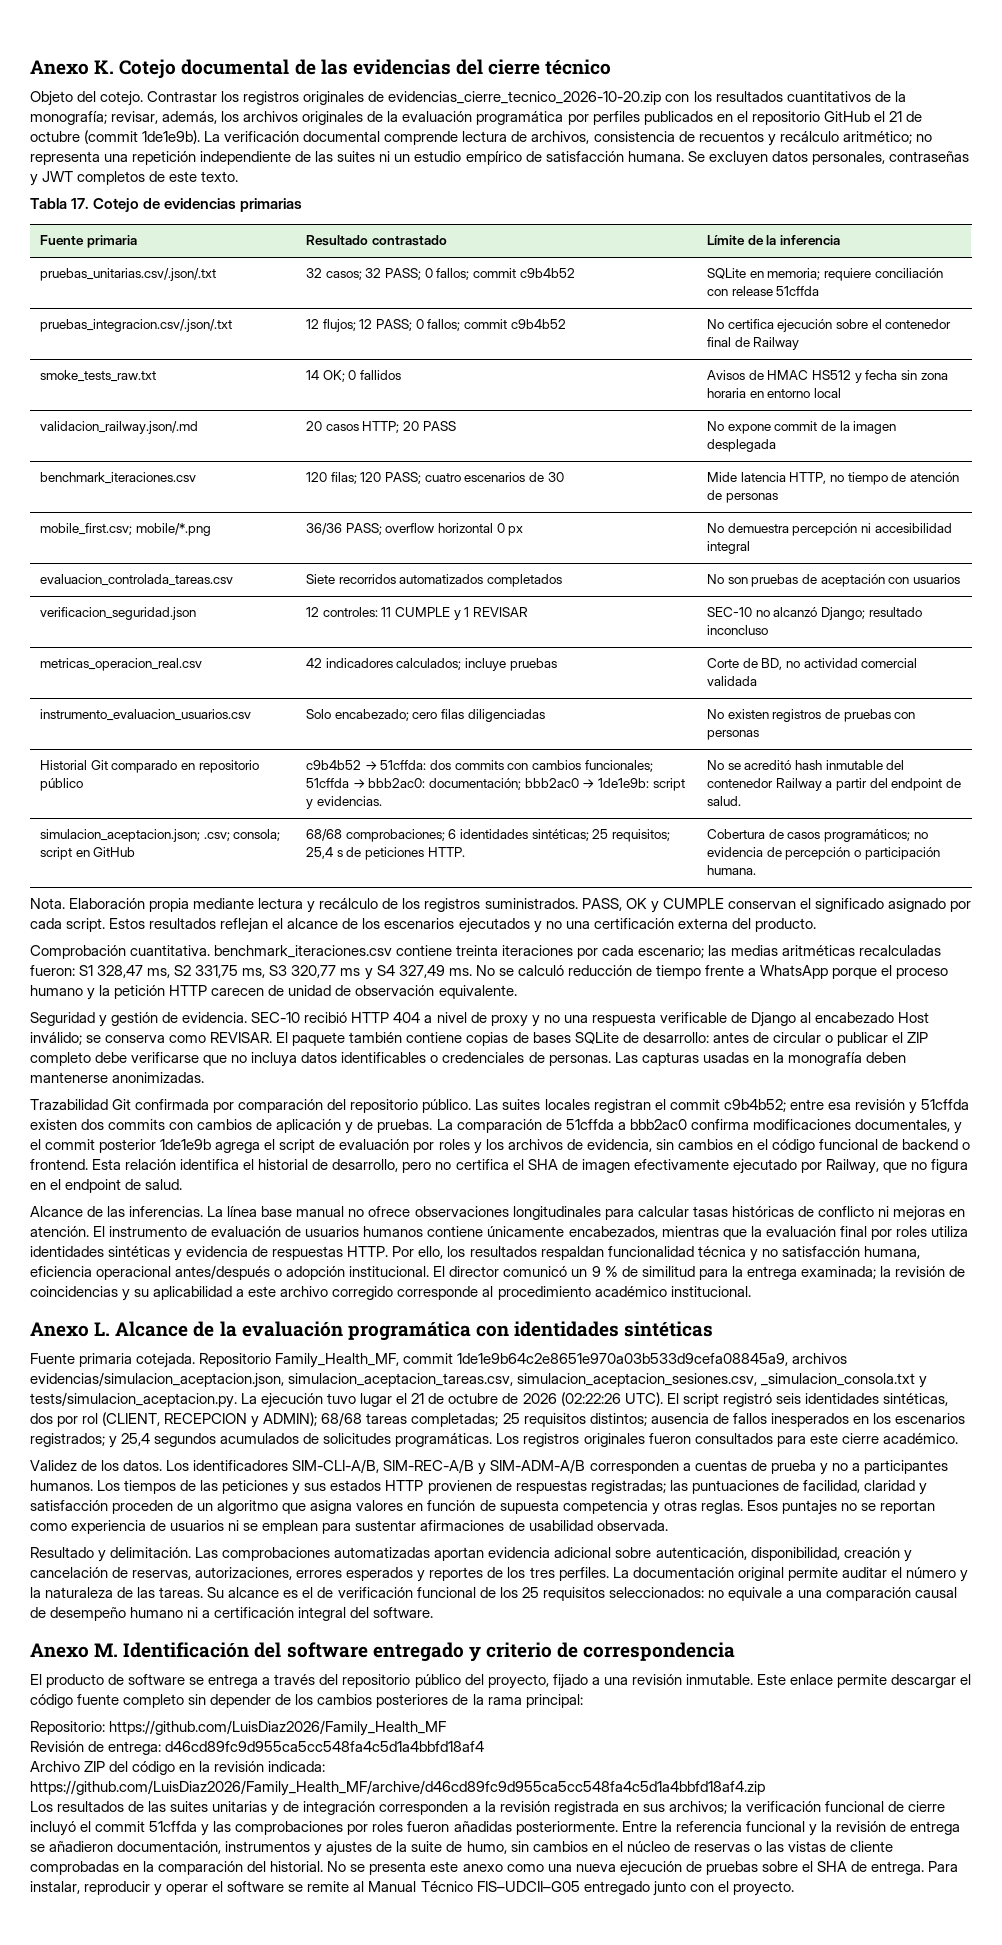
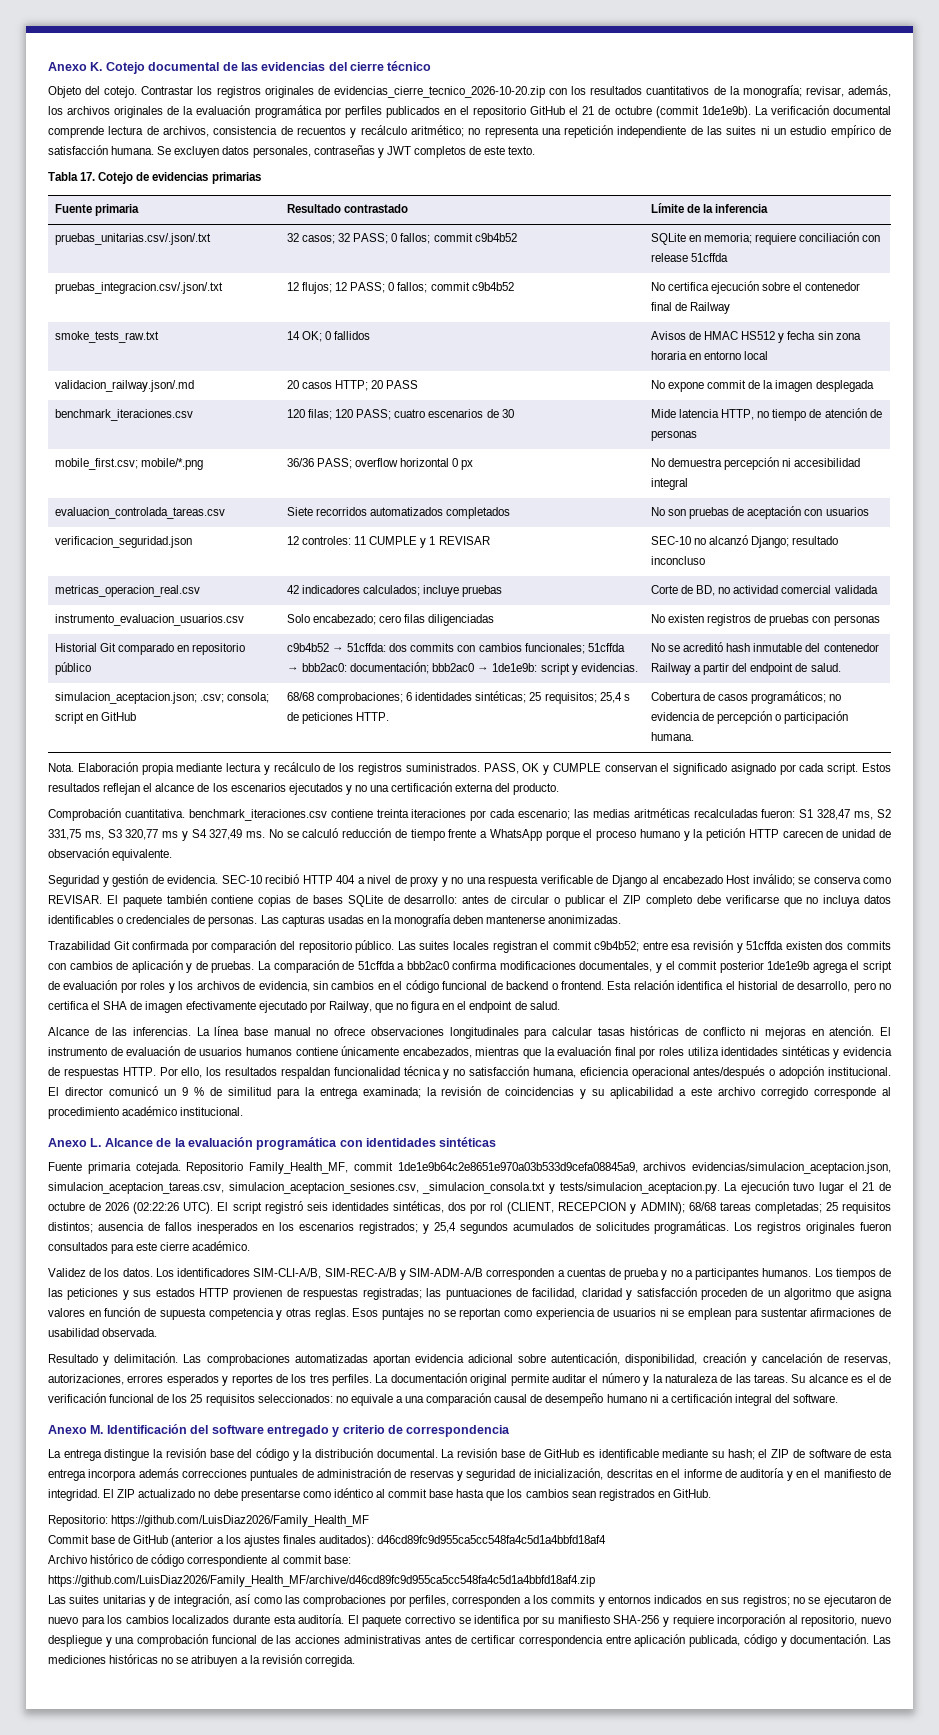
[30,1674,972,1689] [30,1694,583,1708] [30,1720,447,1736] [30,1741,485,1755] [30,1761,326,1775] [30,1780,765,1796] [30,1801,946,1816] [30,1821,960,1836] [30,1841,894,1856] [30,1861,959,1876] [30,1881,794,1896] El producto de software se entrega a través del repositorio público del proyecto, fijado a una revisión inmutable. Este enlace permite descargar el código fuente completo sin depender de los cambios posteriores de la rama principal: // Repositorio: https://github.com/LuisDiaz2026/Family_Health_MF // Revisión de entrega: d46cd89fc9d955ca5cc548fa4c5d1a4bbfd18af4 // Archivo ZIP del código en la revisión indicada: https://github.com/LuisDiaz2026/Family_Health_MF/archive/d46cd89fc9d955ca5cc548fa4c5d1a4bbfd18af4.zip // Los resultados de las suites unitarias y de integración corresponden a la revisión registrada en sus archivos; la verificación funcional de cierre incluyó el commit 51cffda y las comprobaciones por roles fueron añadidas posteriormente. Entre la referencia funcional y la revisión de entrega se añadieron documentación, instrumentos y ajustes de la suite de humo, sin cambios en el núcleo de reservas o las vistas de cliente comprobadas en la comparación del historial. No se presenta este anexo como una nueva ejecución de pruebas sobre el SHA de entrega. Para instalar, reproducir y operar el software se remite al Manual Técnico FIS–UDCII–G05 entregado junto con el proyecto. -> [48,1448,892,1461] [48,1468,891,1481] [48,1488,711,1501] [48,1515,370,1527] [48,1535,607,1547] [48,1554,351,1567] [48,1575,595,1587] [48,1594,892,1607] [48,1614,891,1627] [48,1634,891,1647] [48,1654,355,1667] La entrega distingue la revisión base del código y la distribución documental. La revisión base de GitHub es identificable mediante su hash; el ZIP de software de esta entrega incorpora además correcciones puntuales de administración de reservas y seguridad de inicialización, descritas en el informe de auditoría y en el manifiesto de integridad. El ZIP actualizado no debe presentarse como idéntico al commit base hasta que los cambios sean registrados en GitHub. // Repositorio: https://github.com/LuisDiaz2026/Family_Health_MF // Commit base de GitHub (anterior a los ajustes finales auditados): d46cd89fc9d955ca5cc548fa4c5d1a4bbfd18af4 // Archivo histórico de código correspondiente al commit base: https://github.com/LuisDiaz2026/Family_Health_MF/archive/d46cd89fc9d955ca5cc548fa4c5d1a4bbfd18af4.zip // Las suites unitarias y de integración, así como las comprobaciones por perfiles, corresponden a los commits y entornos indicados en sus registros; no se ejecutaron de nuevo para los cambios localizados durante esta auditoría. El paquete correctivo se identifica por su manifiesto SHA-256 y requiere incorporación al repositorio, nuevo despliegue y una comprobación funcional de las acciones administrativas antes de certificar correspondencia entre aplicación publicada, código y documentación. Las mediciones históricas no se atribuyen a la revisión corregida.

